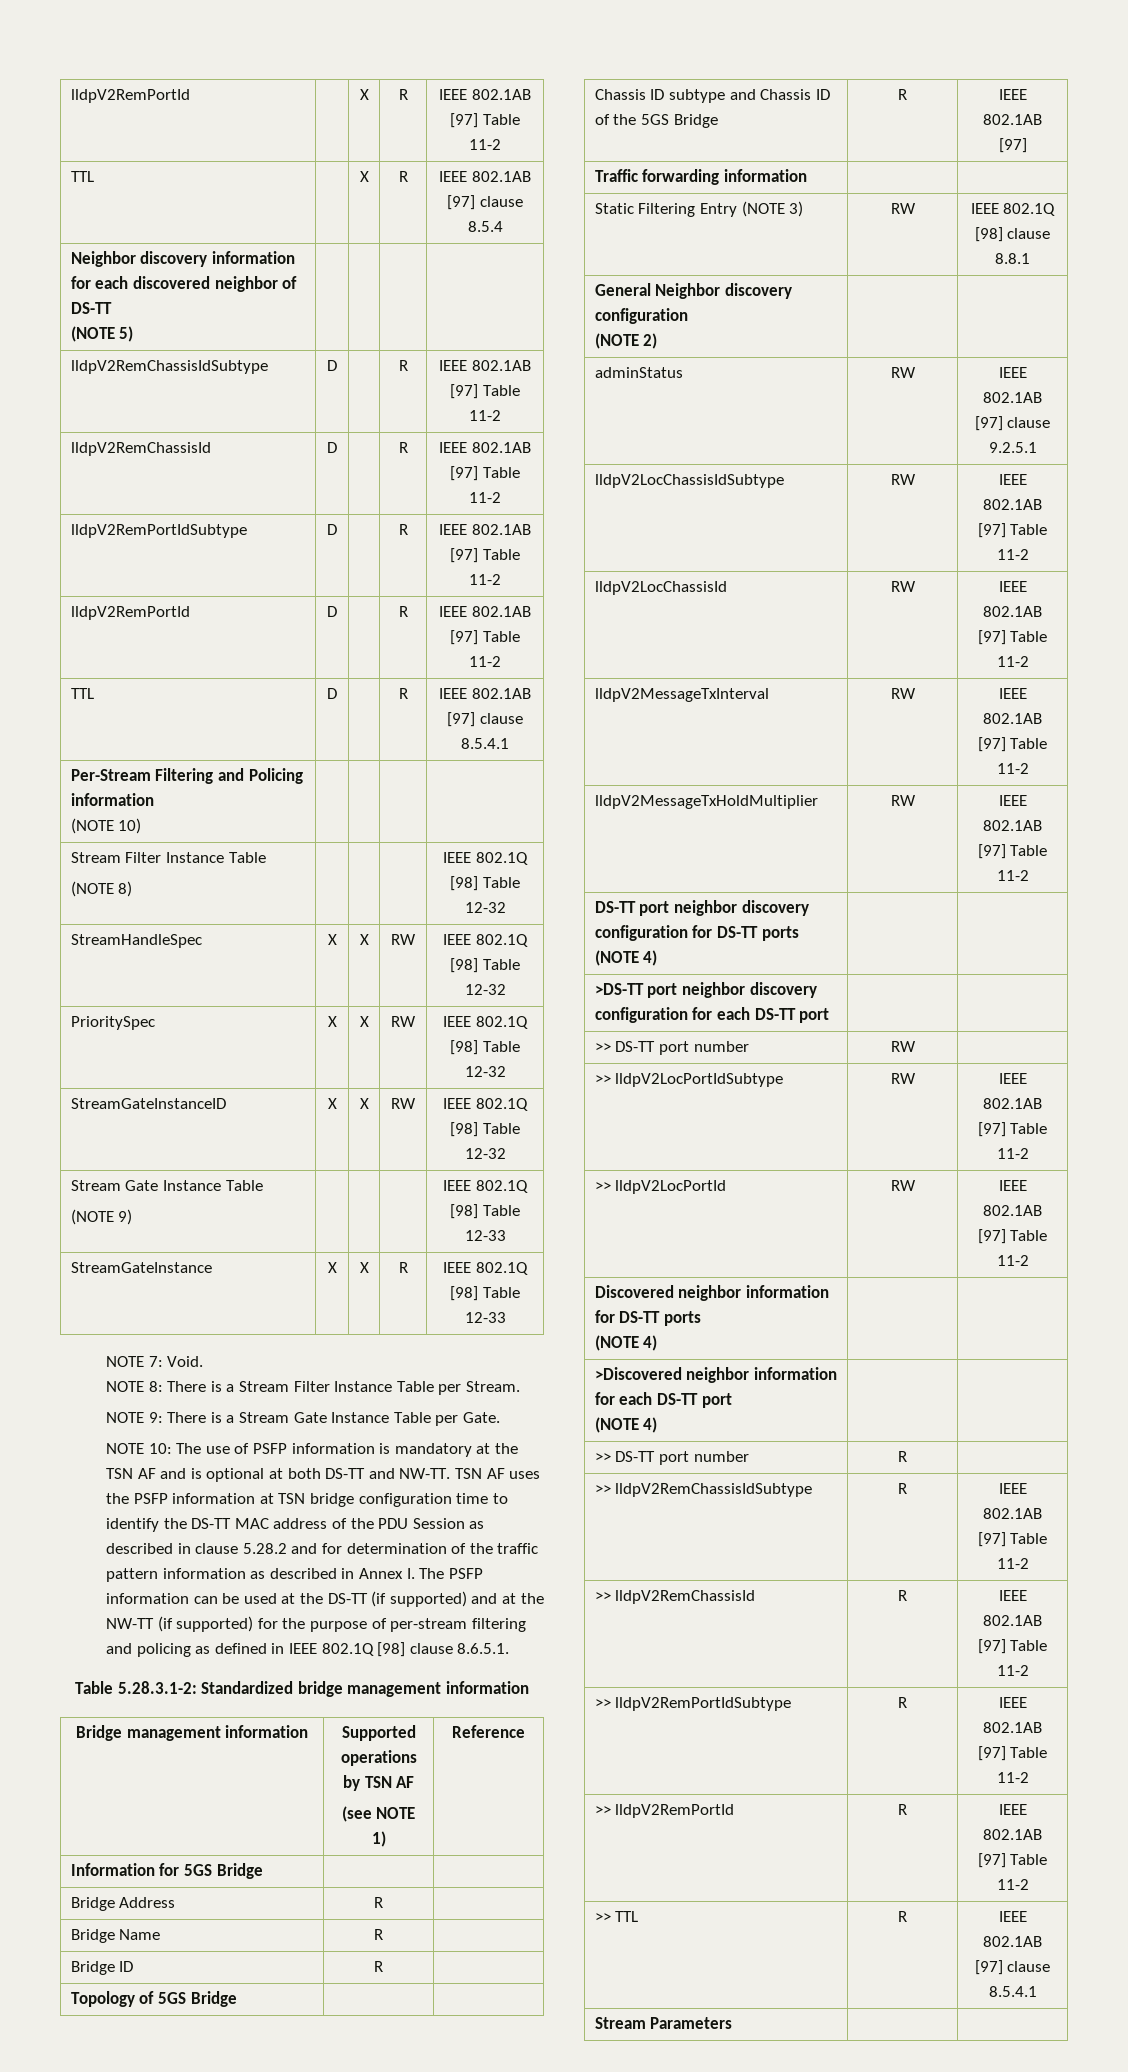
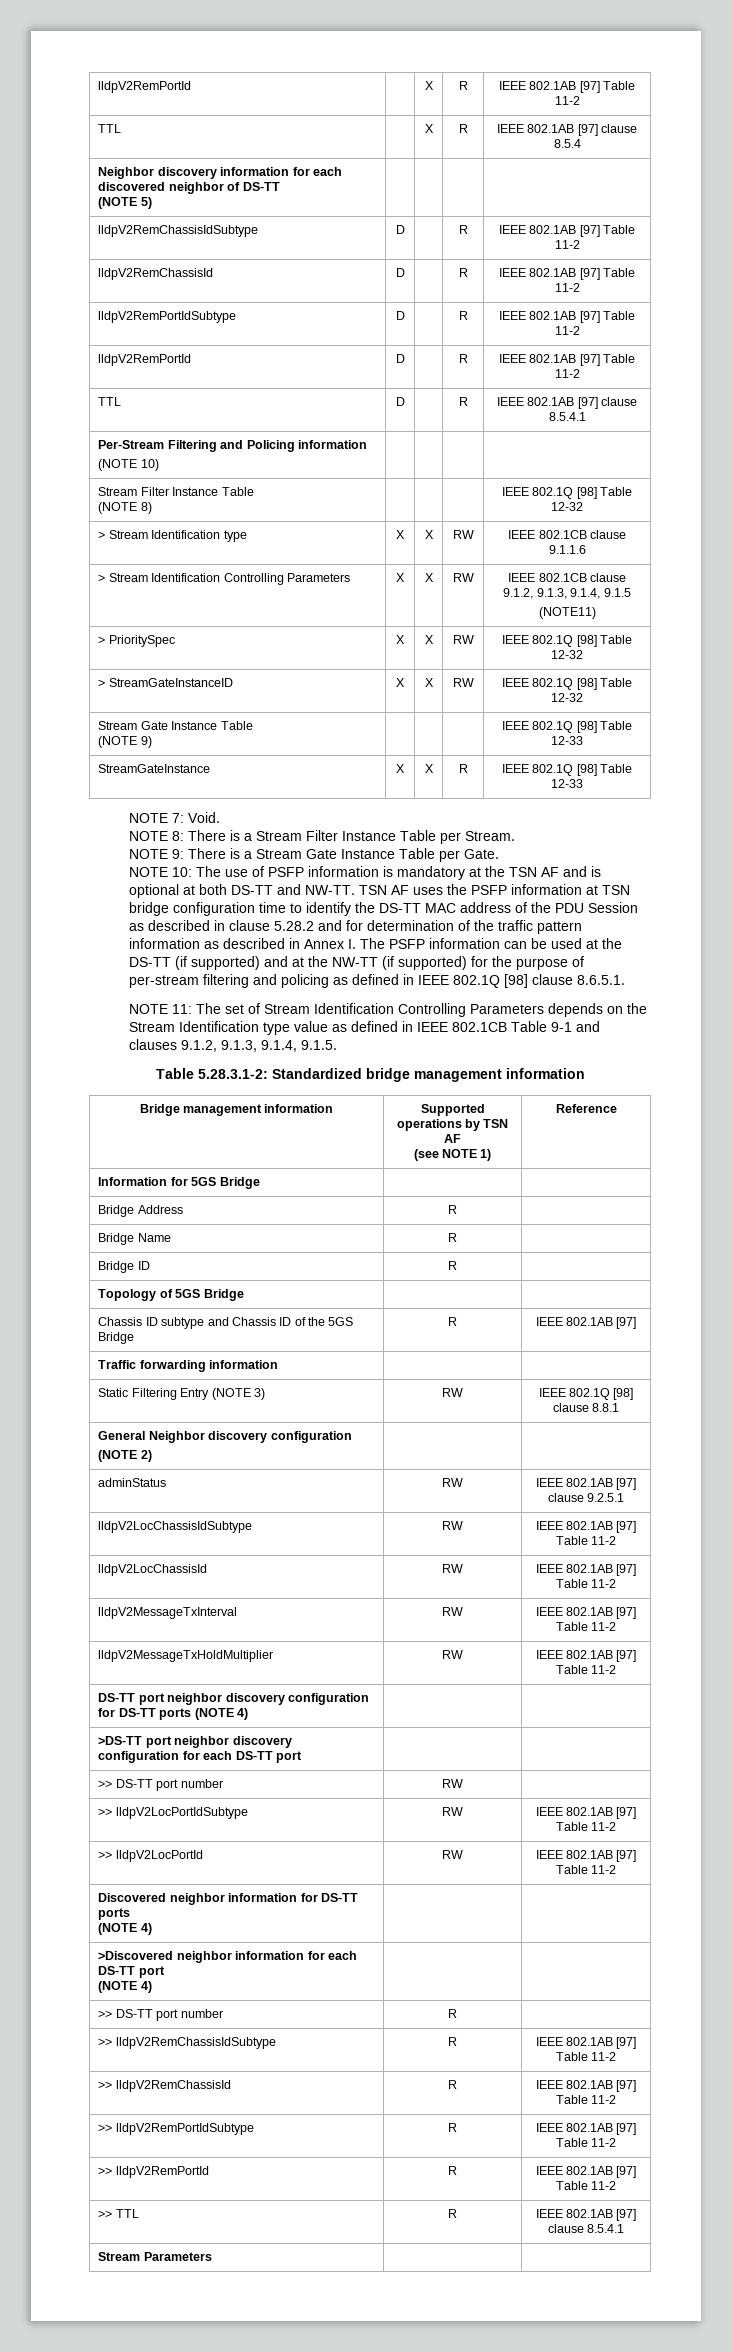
[70,934,202,948] [327,934,337,945] [359,934,369,945] [391,934,416,945] [443,934,528,947] [450,958,520,973] [464,984,506,995] StreamHandleSpec | X | X | RW | IEEE 802.1Q [98] Table 12-32 // -> [98,530,247,542] [396,530,405,539] [424,530,434,539] [452,530,474,539] [508,530,626,539] [548,545,586,554] [98,573,350,585] [396,573,405,582] [424,573,434,582] [452,573,474,582] [508,573,626,582] [503,588,631,599] [538,607,596,619] [98,636,106,644] > Stream Identification type | X | X | RW | IEEE 802.1CB clause 9.1.1.6 // > Stream Identification Controlling Parameters | X | X | RW | IEEE 802.1CB clause 9.1.2, 9.1.3, 9.1.4, 9.1.5 // (NOTE11) // >
(506, 1071) none -> [98,679,106,687] >
(510, 1648) none -> [128,1003,647,1017] [128,1021,600,1035] [128,1039,337,1052] // NOTE 11: The set of Stream Identification Controlling Parameters depends on the Stream Identification type value as defined in IEEE 802.1CB Table 9-1 and clauses 9.1.2, 9.1.3, 9.1.4, 9.1.5.

